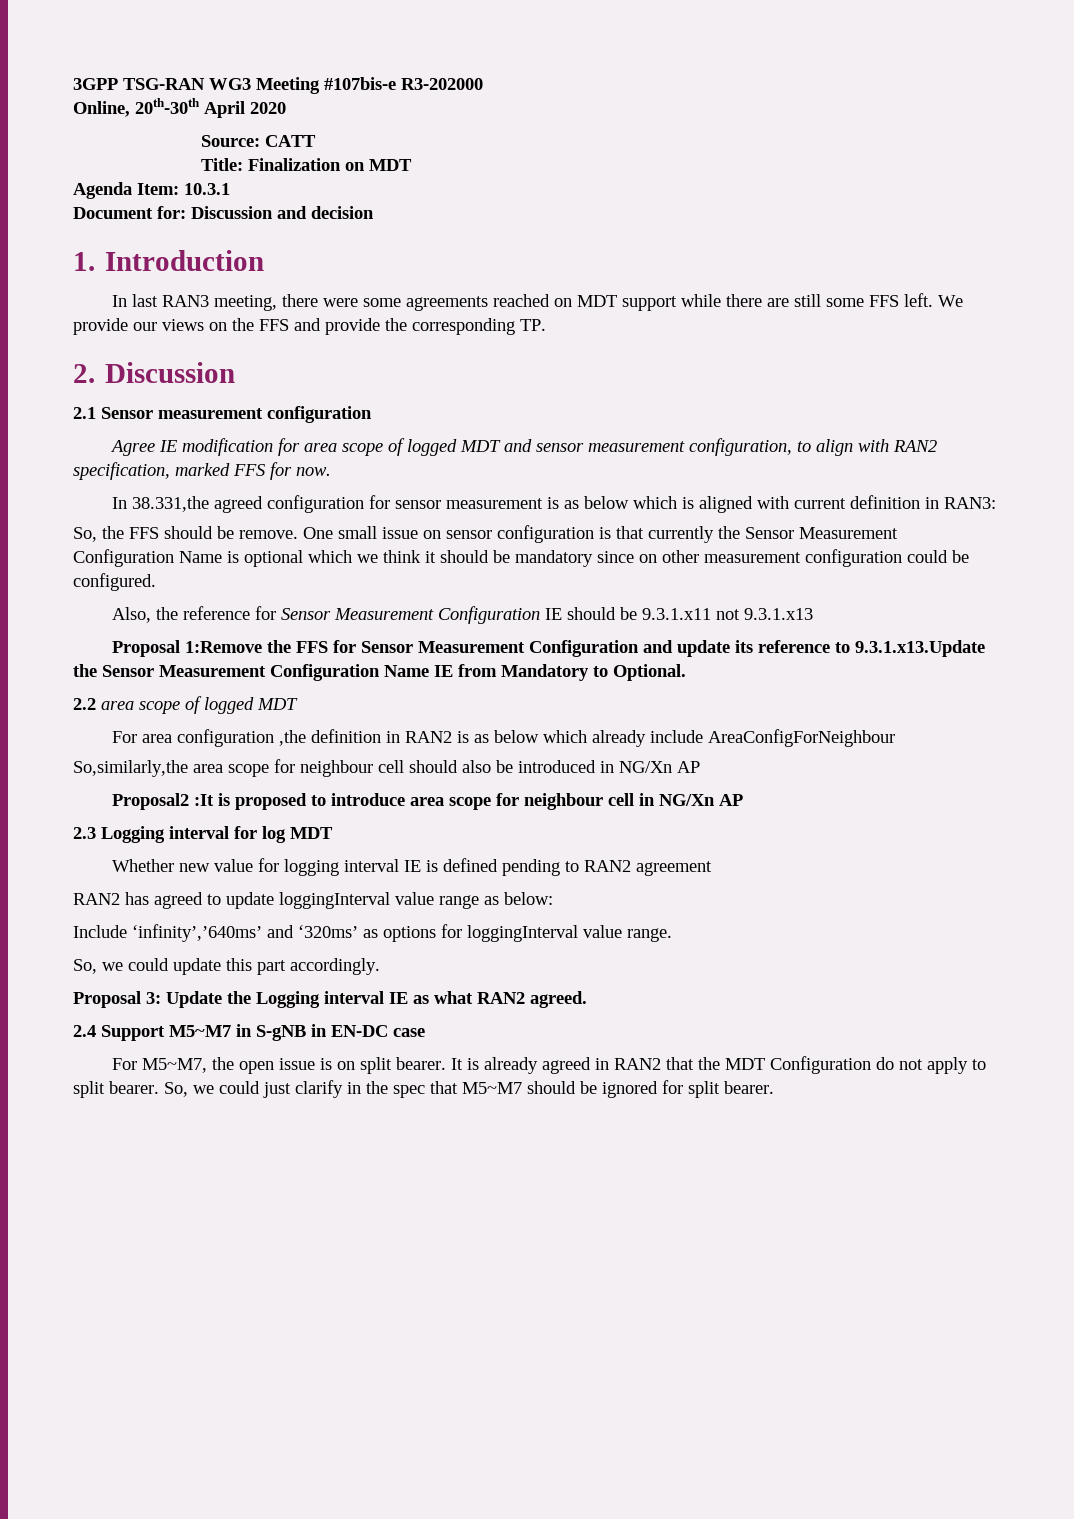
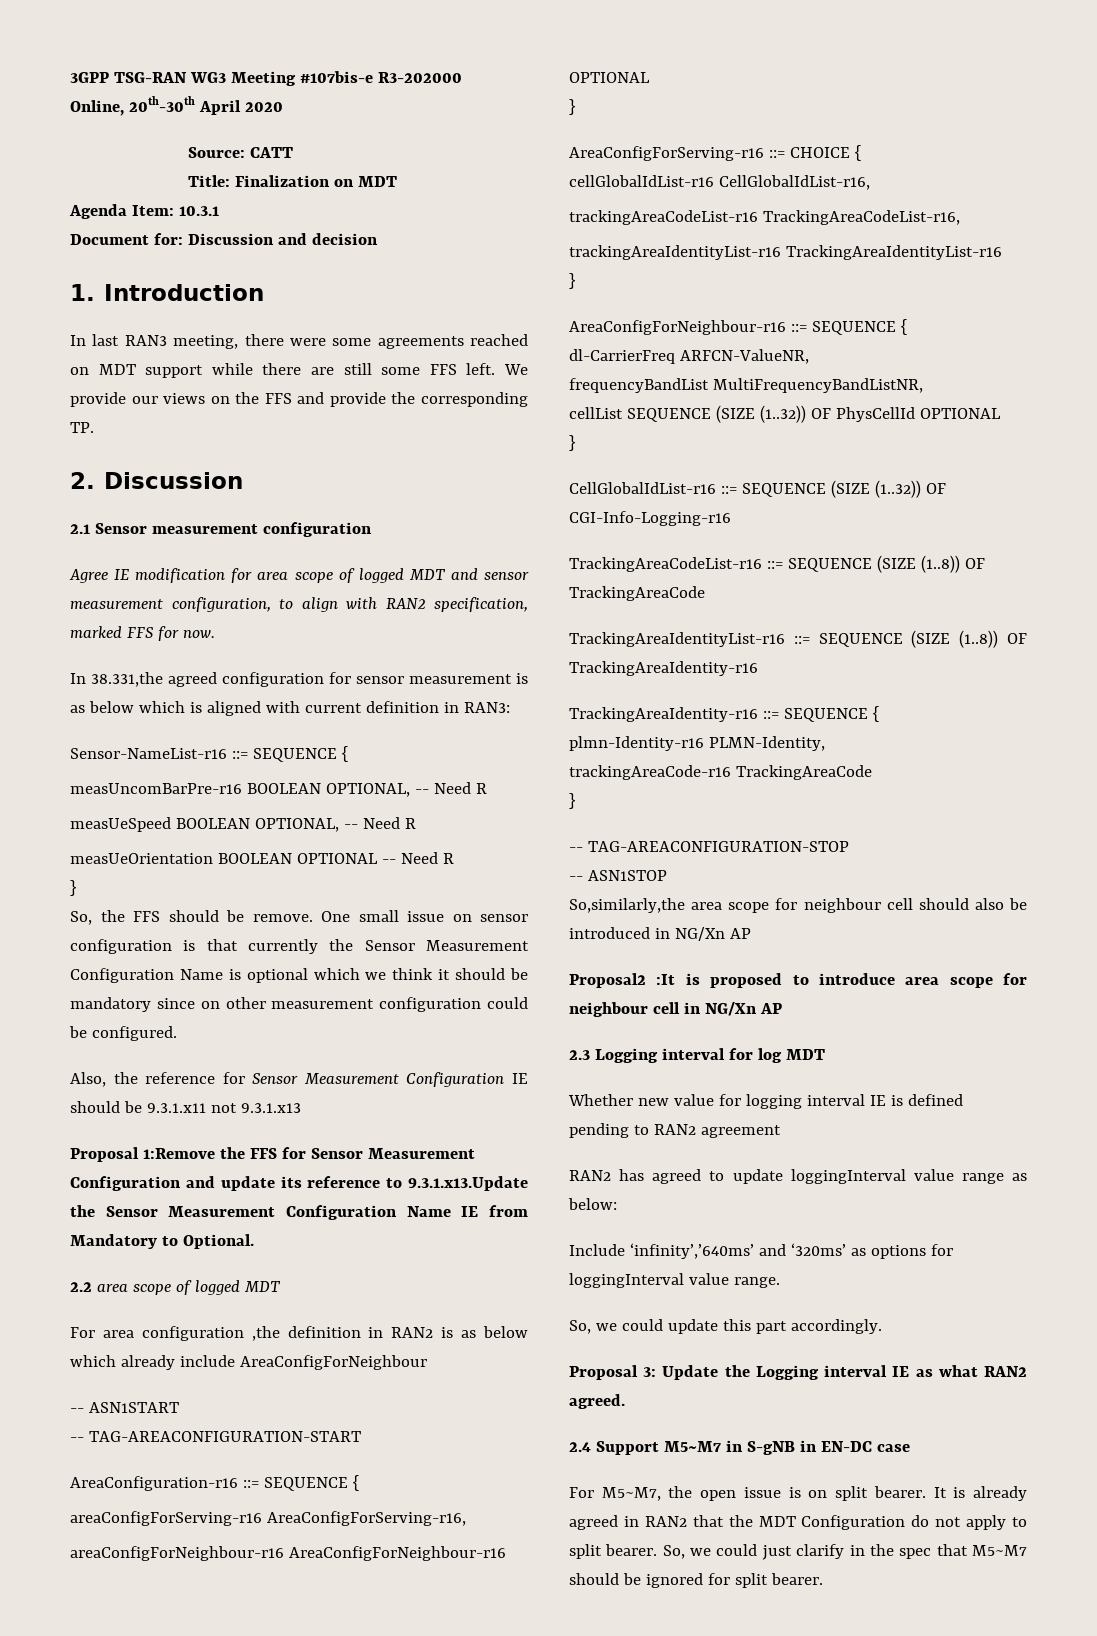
(997, 503) none -> [70,746,348,762] [70,782,487,797] [70,817,416,832] [70,852,454,864] [70,880,76,896] // Sensor-NameList-r16 ::= SEQUENCE { // measUncomBarPre-r16 BOOLEAN OPTIONAL, -- Need R // measUeSpeed BOOLEAN OPTIONAL, -- Need R // measUeOrientation BOOLEAN OPTIONAL -- Need R // }
(896, 738) none -> [70,1402,179,1413] [70,1431,361,1442] [70,1475,359,1491] [70,1511,466,1526] [70,1546,506,1561] [569,72,650,83] [569,99,575,115] [569,145,861,161] [569,175,870,190] [569,210,960,225] [569,245,1002,260] [569,273,575,289] [569,319,907,335] [569,349,809,364] [569,378,923,393] [569,405,1001,423] [569,435,575,451] [569,480,946,498] [569,511,731,526] [569,555,985,573] [569,586,705,601] [569,630,1027,648] [569,661,758,676] [569,706,879,722] [569,736,825,751] [569,765,872,780] [569,793,575,809] [569,841,849,852] [569,870,667,881] // -- ASN1START // -- TAG-AREACONFIGURATION-START // AreaConfiguration-r16 ::= SEQUENCE { // areaConfigForServing-r16 AreaConfigForServing-r16, // areaConfigForNeighbour-r16 AreaConfigForNeighbour-r16 OPTIONAL // } // AreaConfigForServing-r16 ::= CHOICE { // cellGlobalIdList-r16 CellGlobalIdList-r16, // trackingAreaCodeList-r16 TrackingAreaCodeList-r16, // trackingAreaIdentityList-r16 TrackingAreaIdentityList-r16 // } // AreaConfigForNeighbour-r16 ::= SEQUENCE { // dl-CarrierFreq ARFCN-ValueNR, // frequencyBandList MultiFrequencyBandListNR, // cellList SEQUENCE (SIZE (1..32)) OF PhysCellId OPTIONAL // } // CellGlobalIdList-r16 ::= SEQUENCE (SIZE (1..32)) OF CGI-Info-Logging-r16 // TrackingAreaCodeList-r16 ::= SEQUENCE (SIZE (1..8)) OF TrackingAreaCode // TrackingAreaIdentityList-r16 ::= SEQUENCE (SIZE (1..8)) OF TrackingAreaIdentity-r16 // TrackingAreaIdentity-r16 ::= SEQUENCE { // plmn-Identity-r16 PLMN-Identity, // trackingAreaCode-r16 TrackingAreaCode // } // -- TAG-AREACONFIGURATION-STOP // -- ASN1STOP

